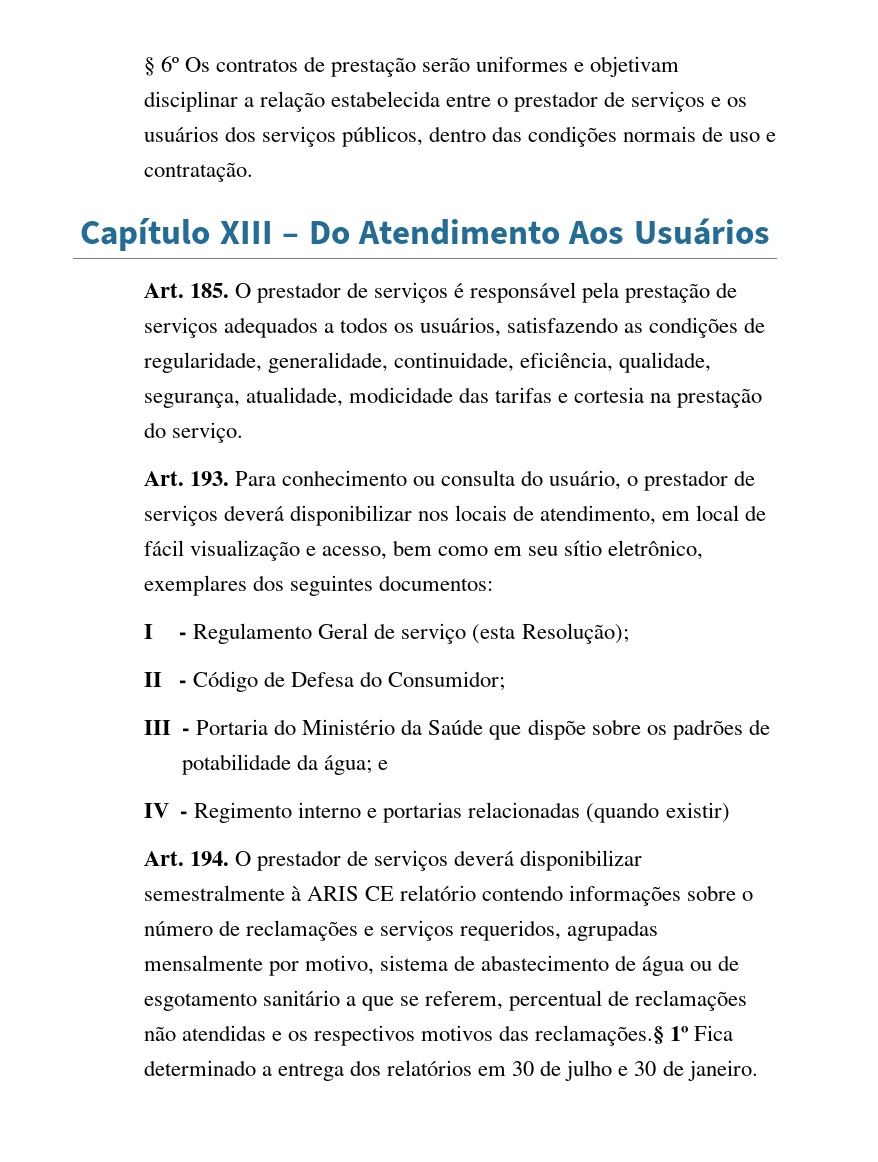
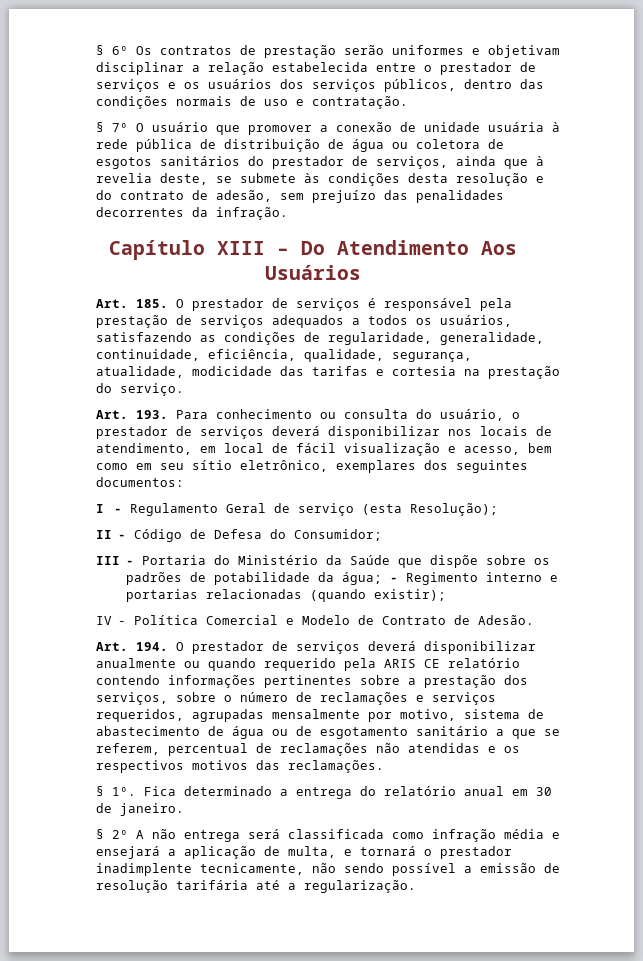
(253, 172) none -> [95,122,560,135] [95,139,504,152] [95,156,544,169] [95,173,544,186] [95,190,504,203] [95,207,288,220] // § 7º O usuário que promover a conexão de unidade usuária à rede pública de distribuição de água ou coletora de esgotos sanitários do prestador de serviços, ainda que à revelia deste, se submete às condições desta resolução e do contrato de adesão, sem prejuízo das penalidades decorrentes da infração.
[378,760,389,770] [143,803,169,818] e // IV -> (382, 578) none
[665,802,730,823] existir) -> [373,589,446,601] [95,615,534,625] existir); // IV - Política Comercial e Modelo de Contrato de Adesão.
[143,885,301,901] semestralmente à -> [95,658,376,671] anualmente ou quando requerido pela
(682, 895) none -> [263,675,528,688] [95,692,168,705] pertinentes sobre a prestação dos serviços,
[535,1025,690,1046] reclamações.§ 1º -> [287,760,384,773] [95,786,136,796] reclamações. // § 1º.
[349,1060,758,1081] dos relatórios em 30 de julho e 30 de janeiro. -> [359,786,552,796] [95,803,184,816] [95,829,560,842] [95,846,512,859] [95,863,560,876] [95,880,416,893] do relatório anual em 30 de janeiro. // § 2º A não entrega será classificada como infração média e ensejará a aplicação de multa, e tornará o prestador inadimplente tecnicamente, não sendo possível a emissão de resolução tarifária até a regularização.

